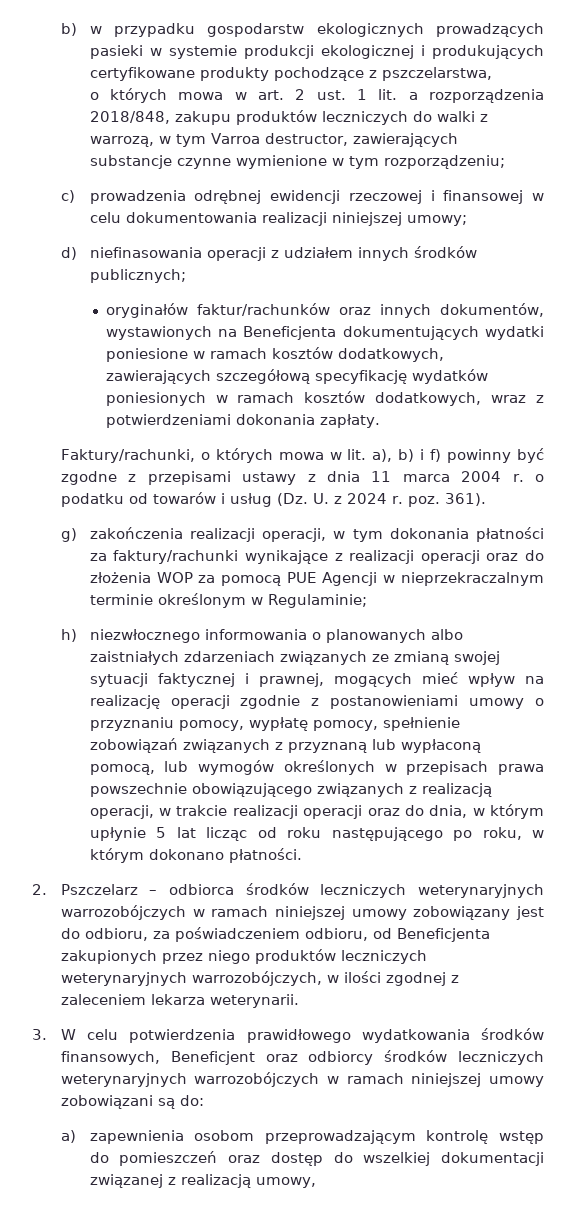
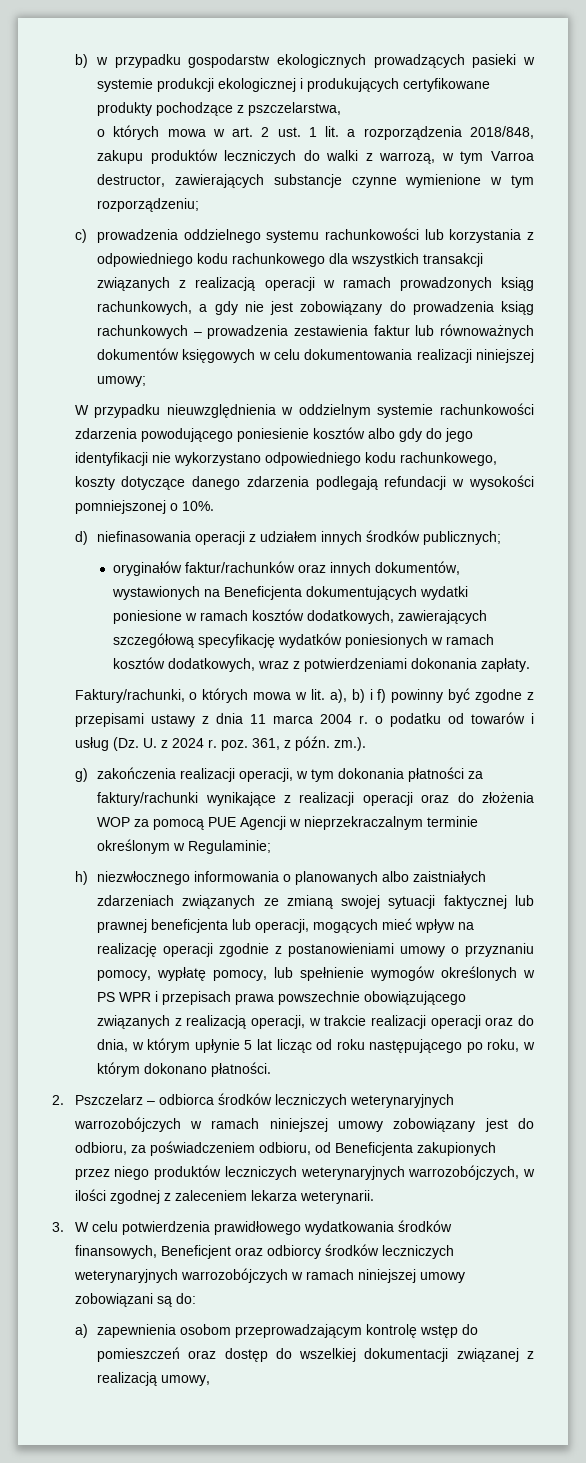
[194,190,524,204] odrębnej ewidencji rzeczowej i finansowej -> [183,228,535,243] [97,253,484,267] [97,277,534,291] [97,301,534,315] [97,324,534,339] [97,348,256,363] oddzielnego systemu rachunkowości lub korzystania z odpowiedniego kodu rachunkowego dla wszystkich transakcji związanych z realizacją operacji w ramach prowadzonych ksiąg rachunkowych, a gdy nie jest zobowiązany do prowadzenia ksiąg rachunkowych – prowadzenia zestawienia faktur lub równoważnych dokumentów księgowych
(467, 220) none -> [74,403,534,418] [74,427,473,442] [74,452,497,466] [74,475,534,490] [74,500,214,514] // W przypadku nieuwzględnienia w oddzielnym systemie rachunkowości zdarzenia powodującego poniesienie kosztów albo gdy do jego identyfikacji nie wykorzystano odpowiedniego kodu rachunkowego, koszty dotyczące danego zdarzenia podlegają refundacji w wysokości pomniejszonej o 10%.
[444,493,486,506] 361). -> [251,736,366,751] 361, z późn. zm.).
[244,673,324,687] i prawnej, -> [515,895,534,906] [97,919,310,933] lub prawnej beneficjenta lub operacji,
[382,717,460,731] [89,738,481,753] [89,760,397,775] spełnienie zobowiązań związanych z przyznaną lub wypłaconą pomocą, lub wymogów określonych w -> [274,966,535,981] [97,991,159,1002] lub spełnienie wymogów określonych w PS WPR i

